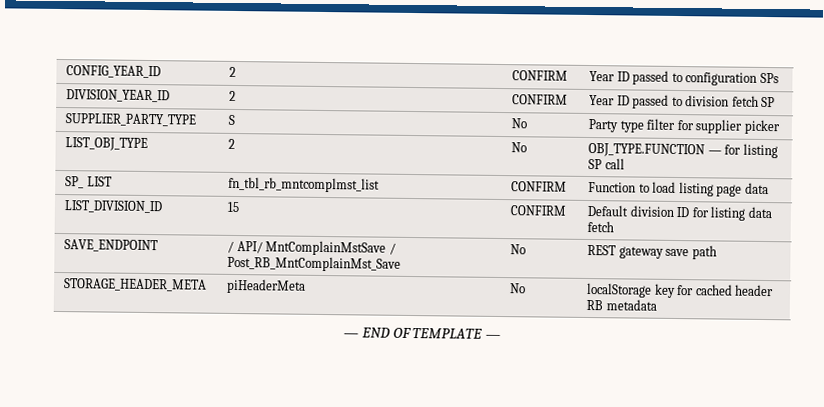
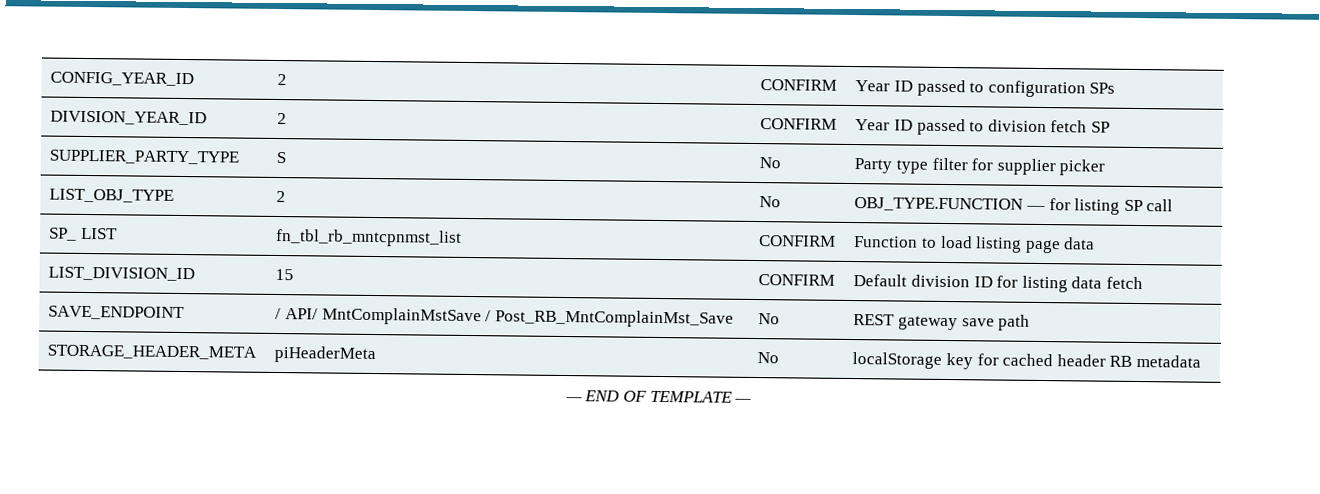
[228,176,381,193] fn_tbl_rb_mntcomplmst_list -> [276,228,463,247] fn_tbl_rb_mntcpnmst_list

